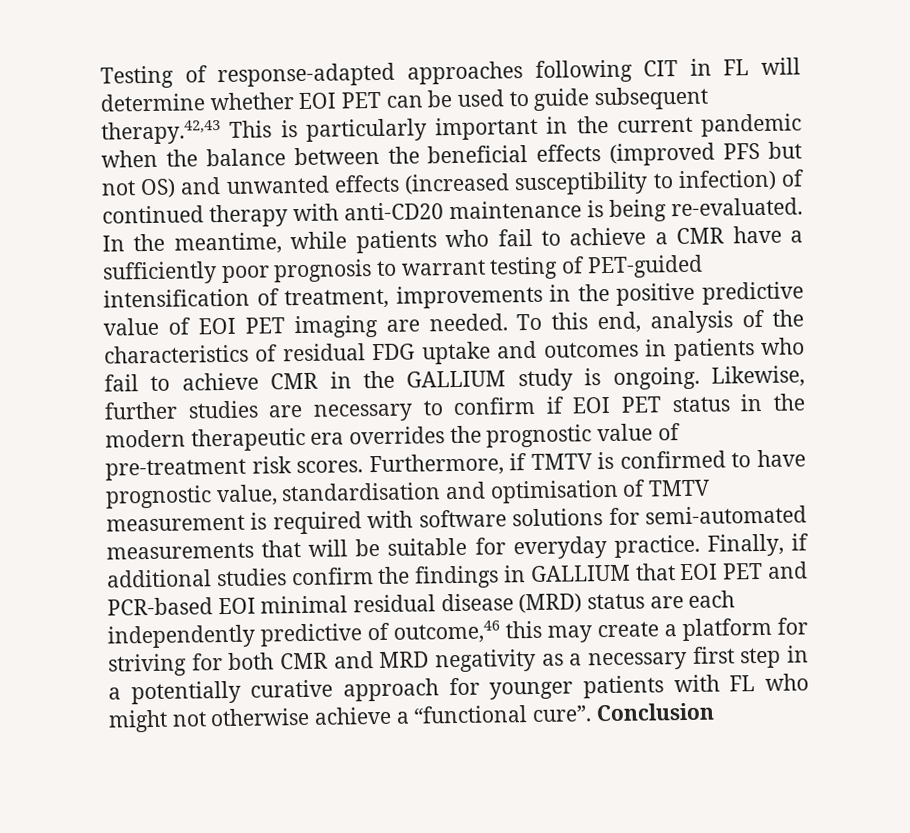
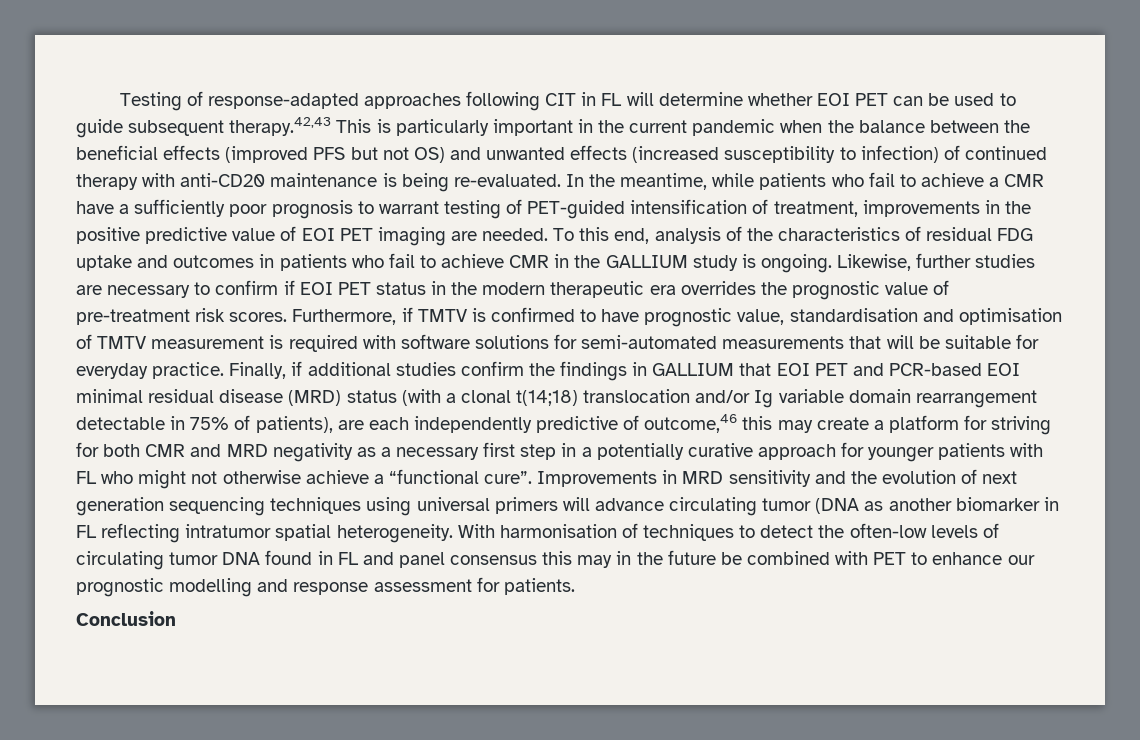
(646, 601) none -> [401,389,1037,408] [76,415,333,433] (with a clonal t(14;18) translocation and/or Ig variable domain rearrangement detectable in 75% of patients),
(593, 714) none -> [537,469,1018,487] [76,497,1059,516] [76,523,999,543] [76,550,1035,570] [76,577,575,597] Improvements in MRD sensitivity and the evolution of next generation sequencing techniques using universal primers will advance circulating tumor (DNA as another biomarker in FL reflecting intratumor spatial heterogeneity. With harmonisation of techniques to detect the often-low levels of circulating tumor DNA found in FL and panel consensus this may in the future be combined with PET to enhance our prognostic modelling and response assessment for patients. //

